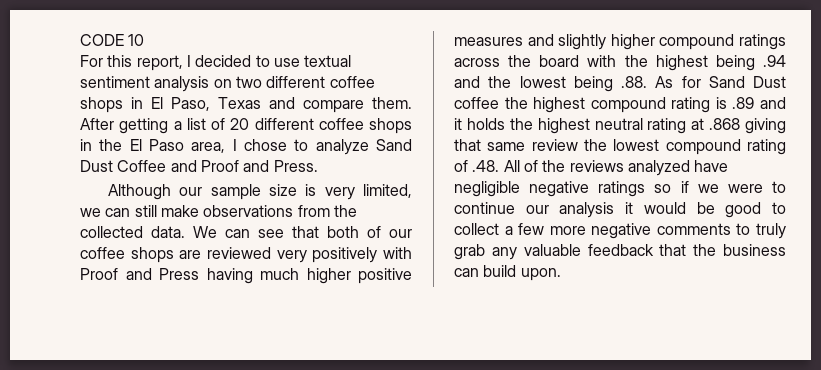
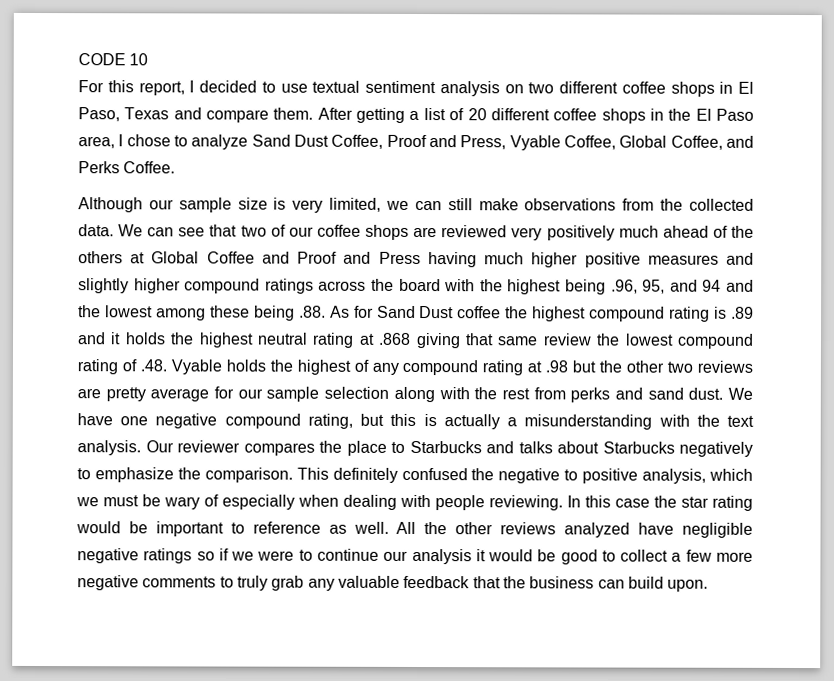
[117,160,318,172] Coffee and Proof and Press. -> [331,134,755,151] [78,161,176,174] Coffee, Proof and Press, Vyable Coffee, Global Coffee, and Perks Coffee.
[327,226,359,238] both -> [240,225,267,237] two
[383,247,413,259] with -> [618,225,755,238] [78,251,290,264] much ahead of the others at Global Coffee and
[763,55,786,67] .94 -> [610,279,722,294] .96, 95, and 94
(566, 82) none -> [155,305,250,321] among these
[503,160,566,172] All of the -> [170,359,754,376] [77,386,753,403] [77,413,755,430] [77,440,753,457] [77,467,753,484] [76,494,753,511] [76,521,494,537] Vyable holds the highest of any compound rating at .98 but the other two reviews are pretty average for our sample selection along with the rest from perks and sand dust. We have one negative compound rating, but this is actually a misunderstanding with the text analysis. Our reviewer compares the place to Starbucks and talks about Starbucks negatively to emphasize the comparison. This definitely confused the negative to positive analysis, which we must be wary of especially when dealing with people reviewing. In this case the star rating would be important to reference as well. All the other

